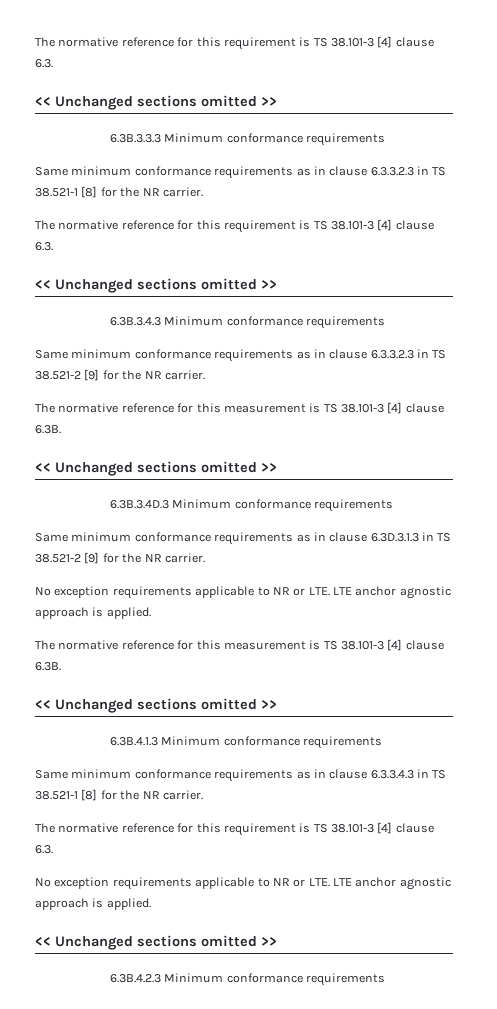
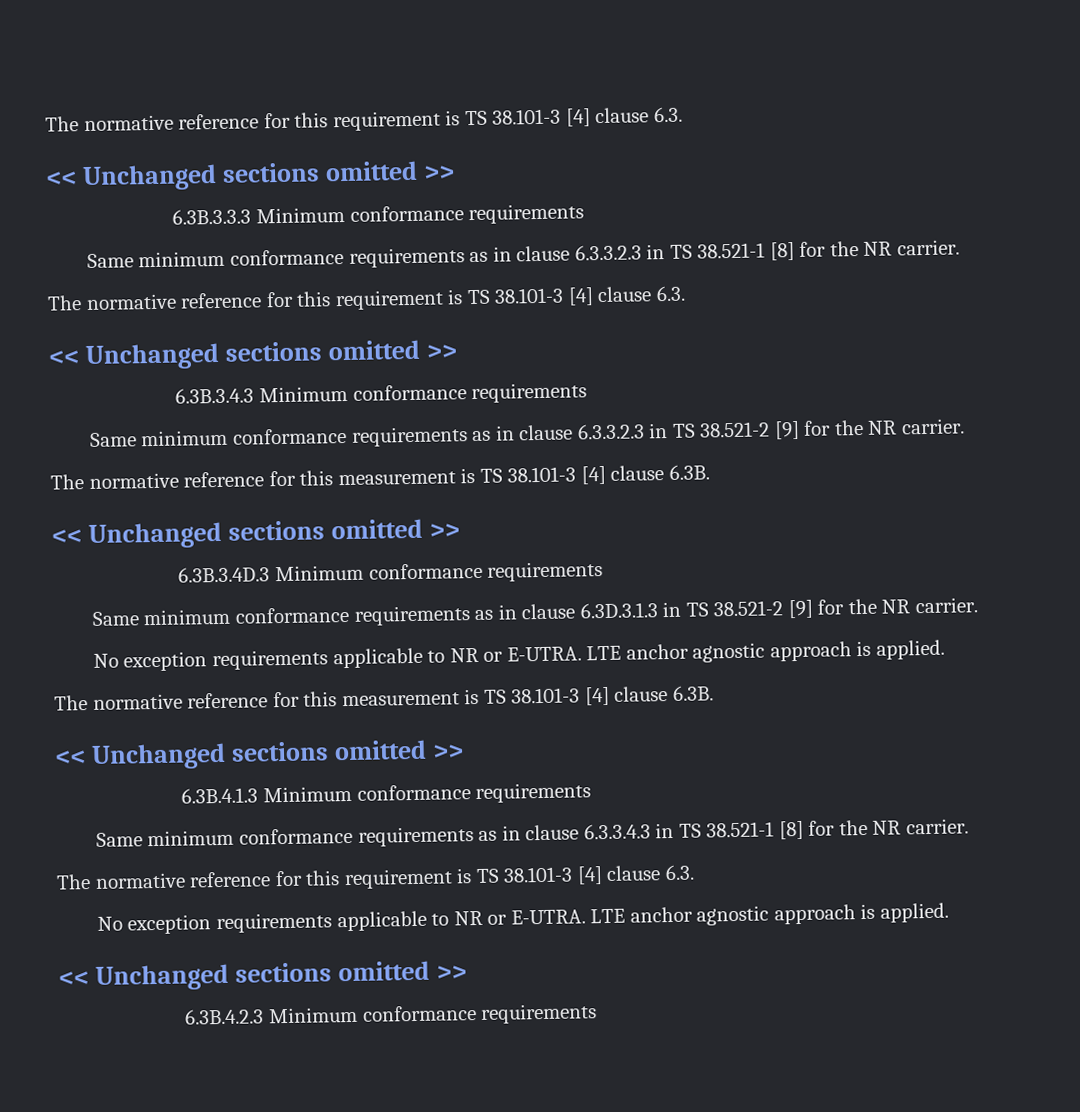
[308,587,330,596] LTE. -> [506,646,582,662] E-UTRA.
[308,878,330,887] LTE. -> [510,909,586,925] E-UTRA.

